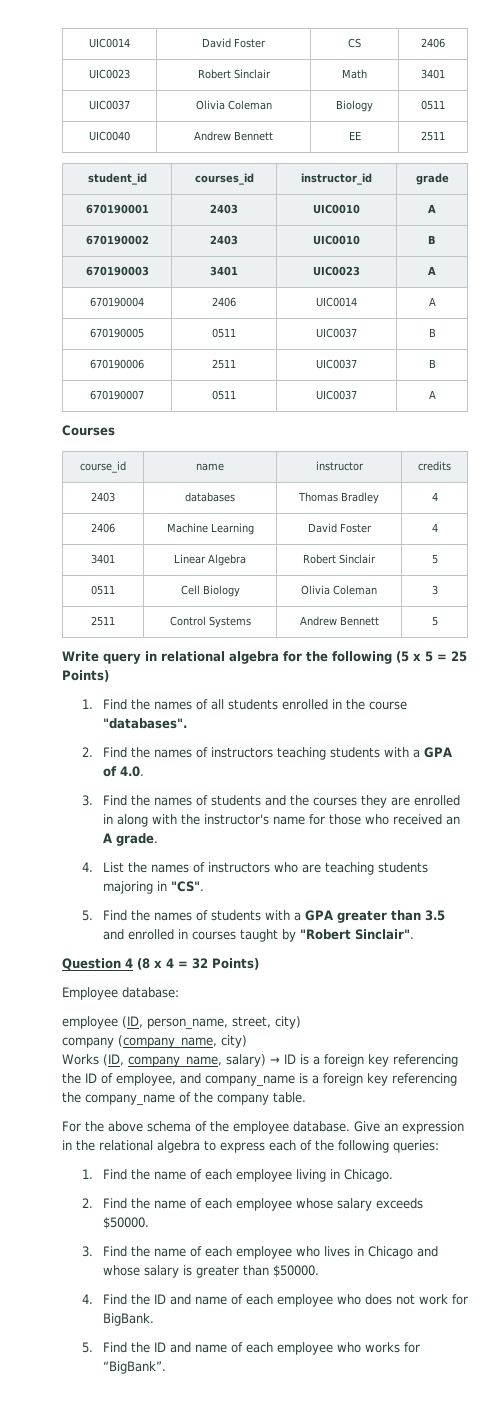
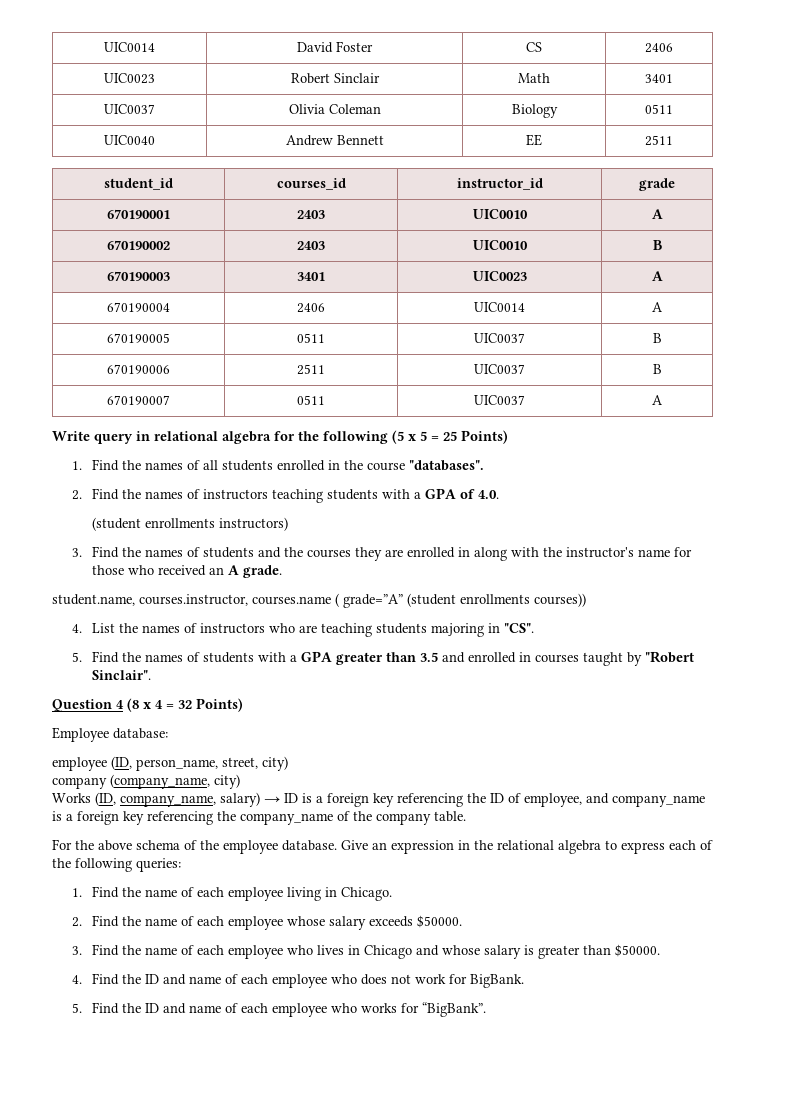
[62,425,115,436] [80,461,126,473] [196,463,224,471] [315,461,364,471] [418,461,451,471] [91,492,115,502] [185,492,235,502] [298,492,379,504] [431,492,438,501] [91,523,115,533] [166,523,254,535] [307,523,372,533] [431,523,438,532] [91,554,115,564] [174,554,246,566] [303,554,376,564] [431,554,438,564] [91,585,115,595] [180,585,240,597] [301,585,377,595] [431,585,438,595] [91,616,115,626] [169,616,251,628] [299,616,379,626] [431,616,438,626] // Courses // course_id | name | instructor | credits // 2403 | databases | Thomas Bradley | 4 // 2406 | Machine Learning | David Foster | 4 // 3401 | Linear Algebra | Robert Sinclair | 5 // 0511 | Cell Biology | Olivia Coleman | 3 // 2511 | Control Systems | Andrew Bennett | 5 -> (663, 400) none
(144, 771) none -> [92,517,289,531] // (student enrollments instructors)
(158, 839) none -> [52,593,586,608] // student.name, courses.instructor, courses.name ( grade=”A” (student enrollments courses))

